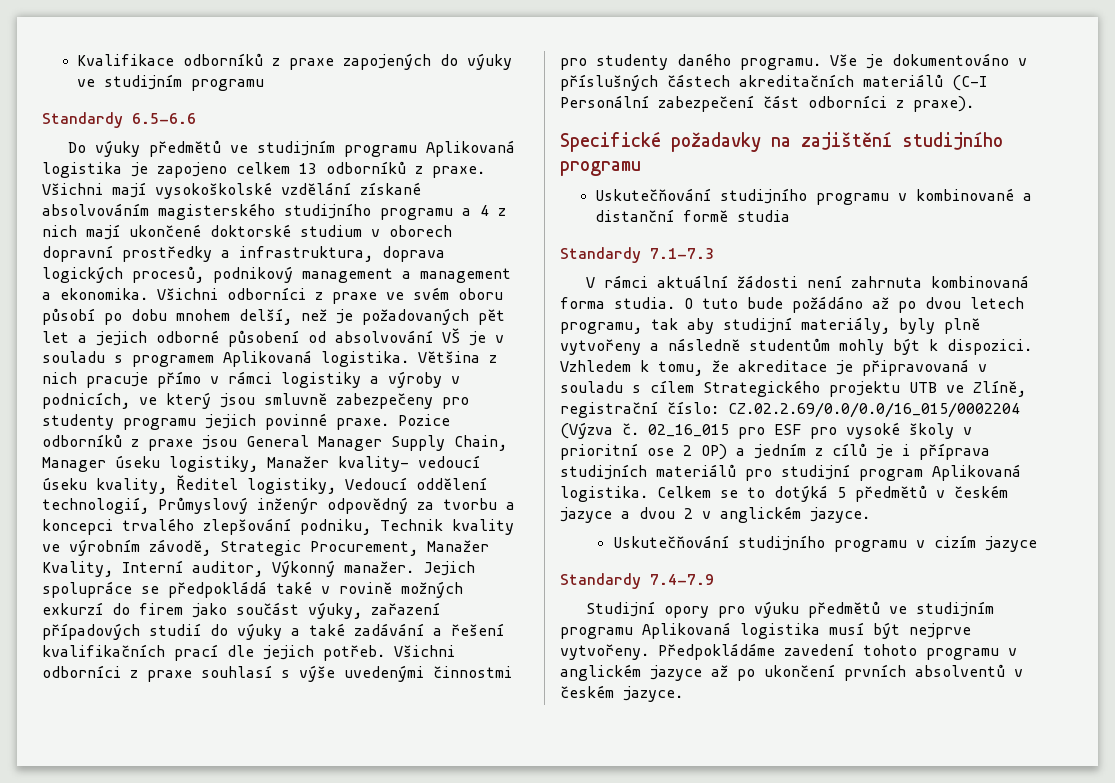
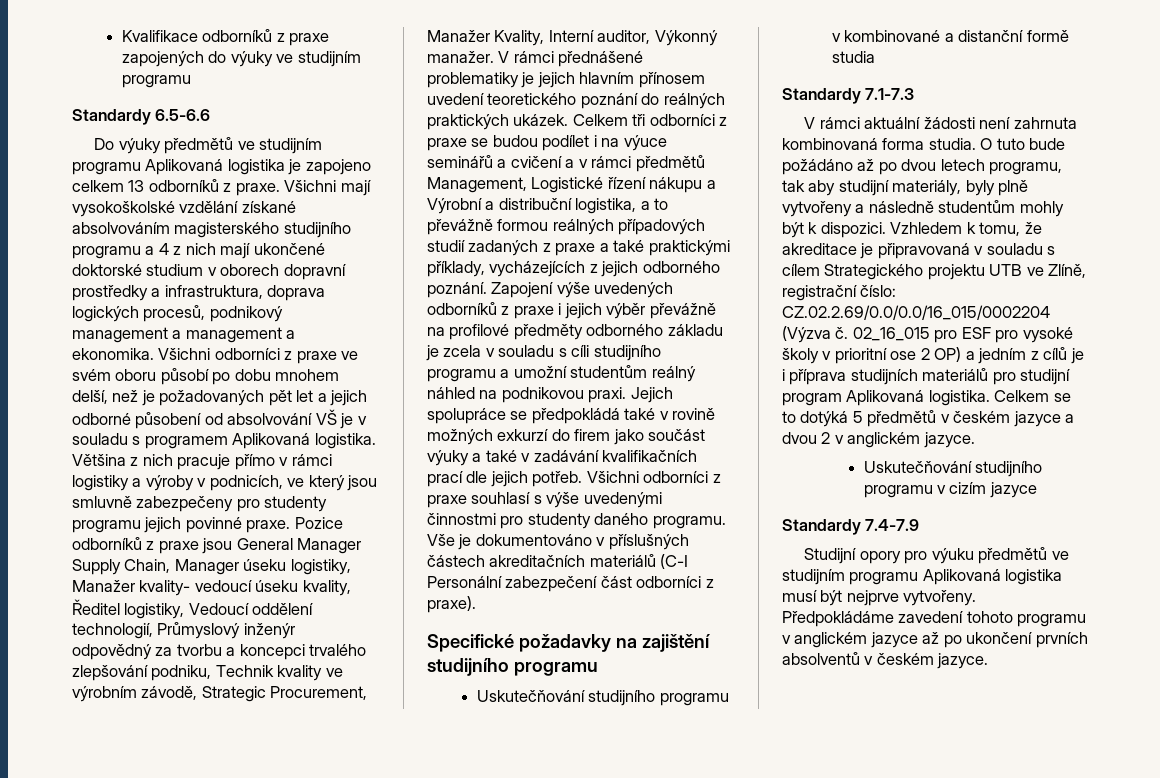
(414, 567) none -> [498,51,644,67] [427,72,705,88] [427,93,725,109] [427,114,728,130] [427,135,667,151] [427,155,705,172] [427,177,716,193] [427,198,669,214] [427,219,706,235] [427,240,730,256] [427,261,720,277] [427,282,674,298] [427,302,716,319] [427,324,723,340] [426,345,661,361] [427,365,696,382] [427,387,627,403] V rámci přednášené problematiky je jejich hlavním přínosem uvedení teoretického poznání do reálných praktických ukázek. Celkem tři odborníci z praxe se budou podílet i na výuce seminářů a cvičení a v rámci předmětů Management, Logistické řízení nákupu a Výrobní a distribuční logistika, a to převážně formou reálných případových studií zadaných z praxe a také praktickými příklady, vycházejících z jejich odborného poznání. Zapojení výše uvedených odborníků z praxe i jejich výběr převážně na profilové předměty odborného základu je zcela v souladu s cíli studijního programu a umožní studentům reálný náhled na podnikovou praxi.
[308,602,440,619] [42,623,504,640] výuky, zařazení případových studií do výuky a také zadávání a řešení -> [427,450,599,466] výuky a také v zadávání

